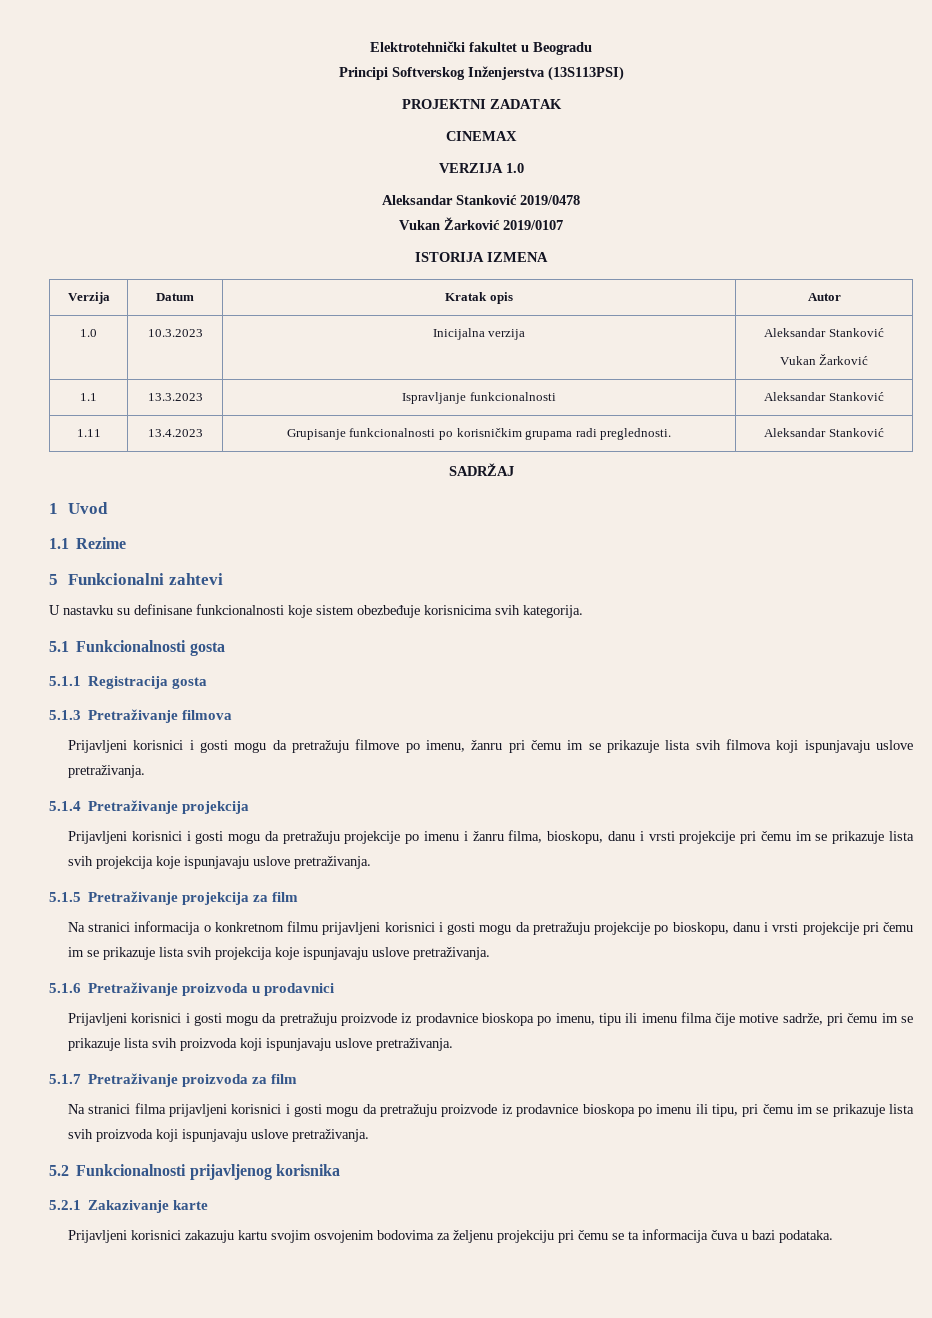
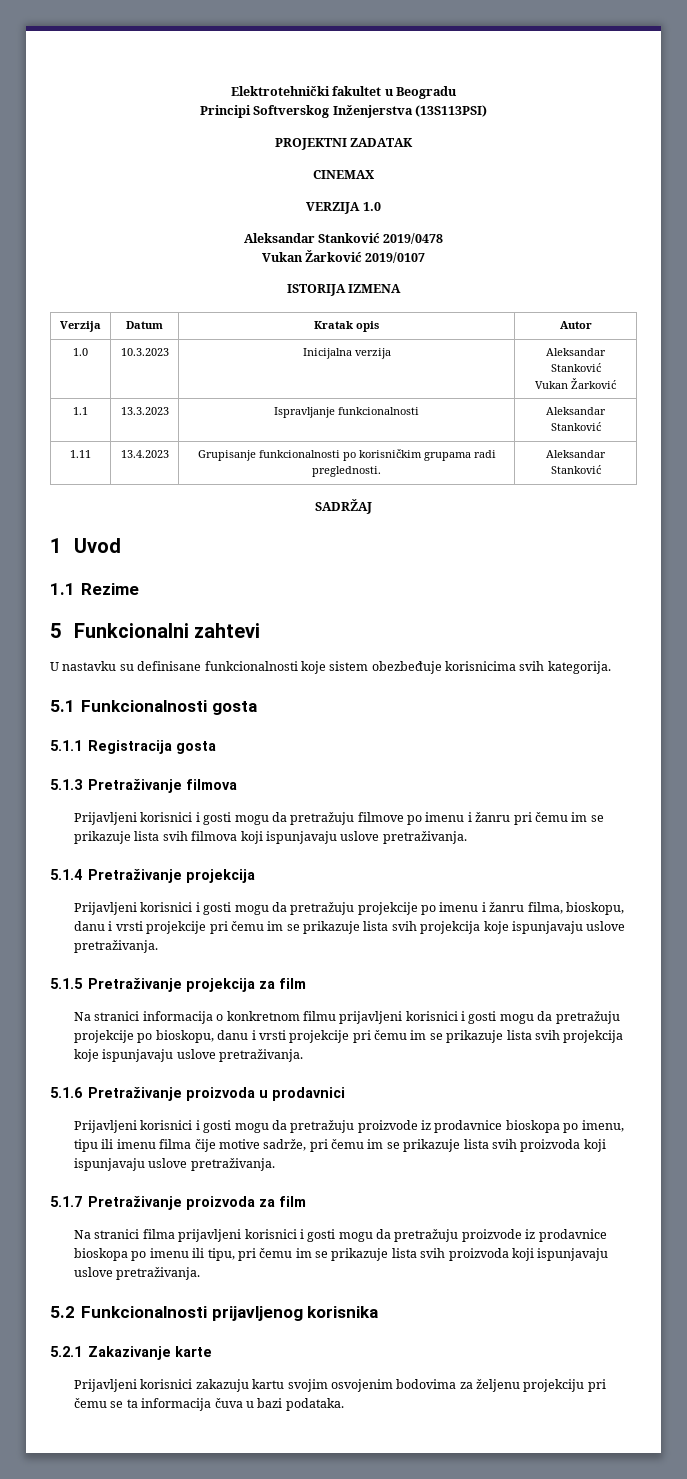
[425,740,465,752] imenu, -> [425,812,472,822] imenu i

